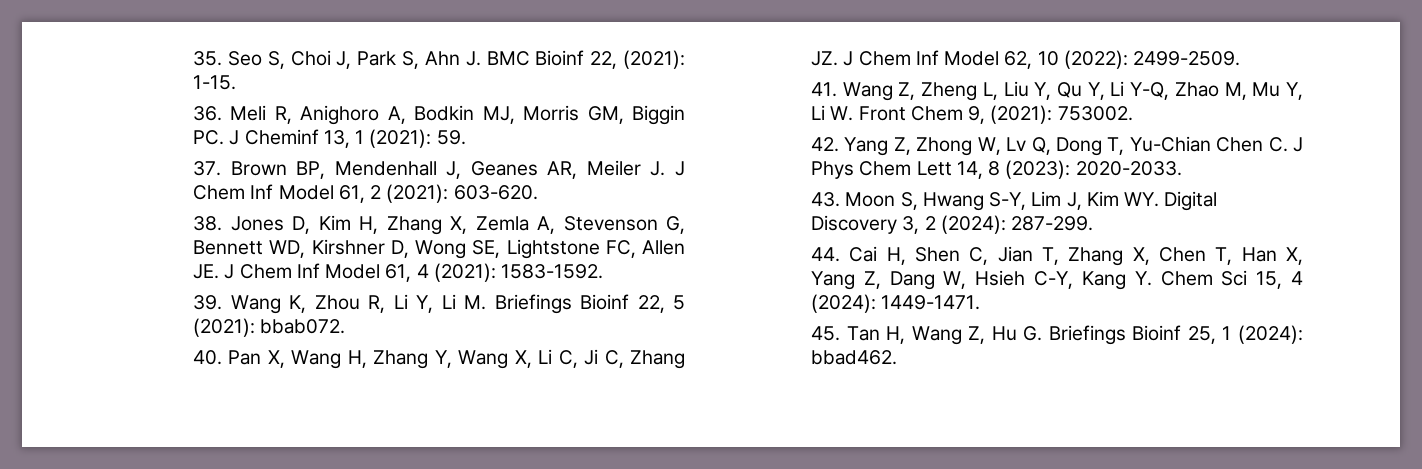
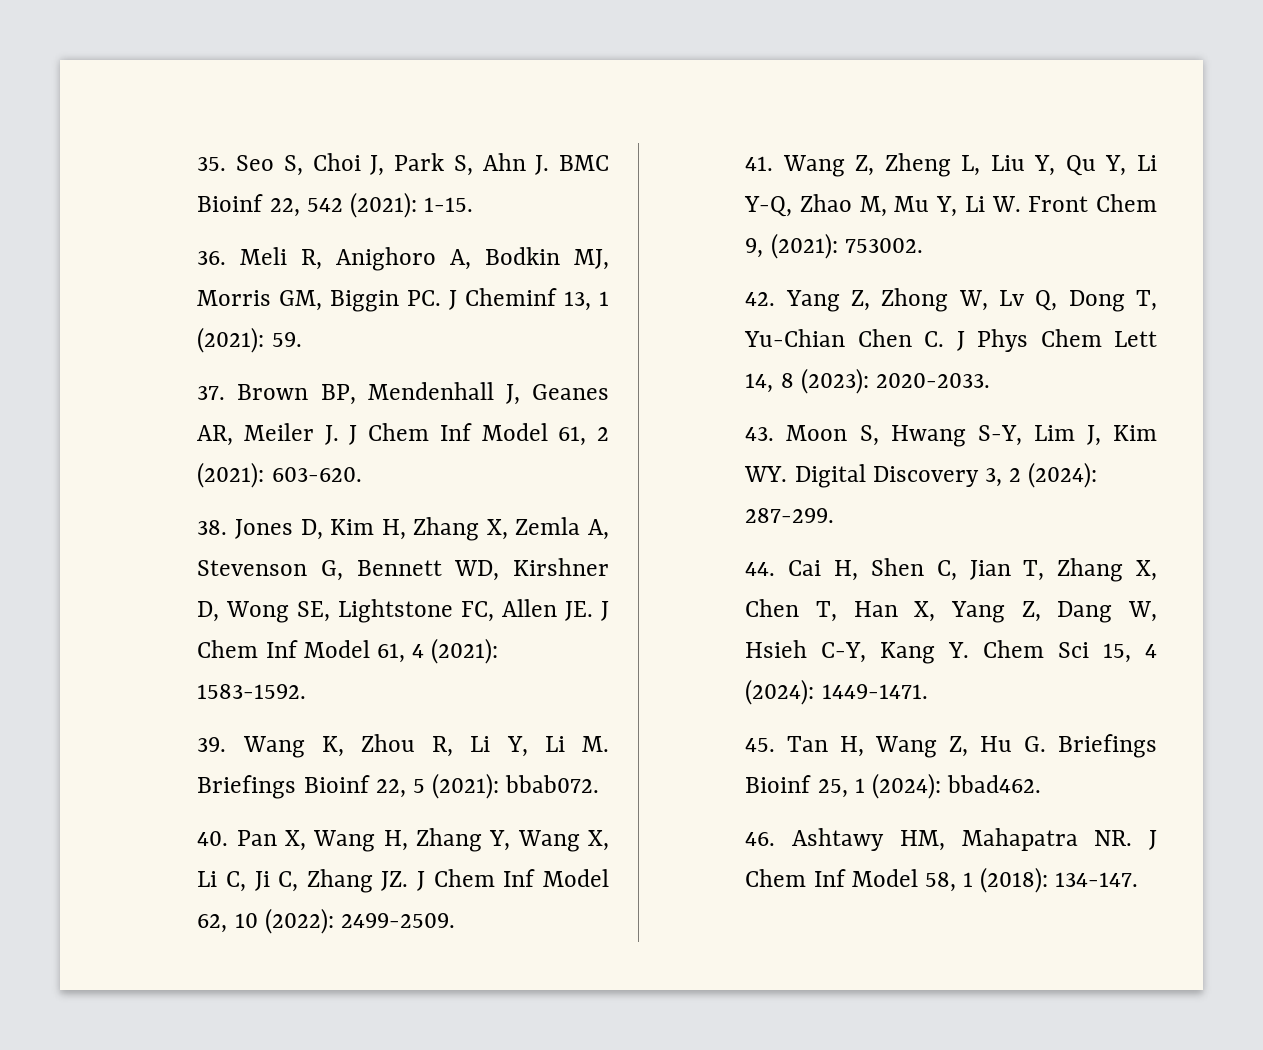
(618, 60) none -> [306,198,343,212] 542
(898, 357) none -> [745,828,1157,851] [745,867,1139,893] // 46. Ashtawy HM, Mahapatra NR. J Chem Inf Model 58, 1 (2018): 134-147.

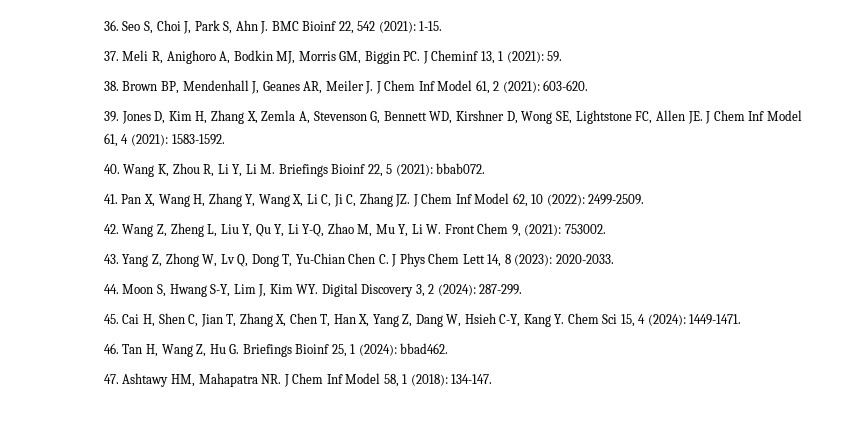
[197,157,227,171] 35. -> [103,20,119,31] 36.
[197,251,227,265] 36. -> [103,51,119,61] 37.
[197,386,226,400] 37. -> [103,81,119,91] 38.
[197,520,228,535] 38. -> [103,111,119,122] 39.
[197,737,227,752] 39. -> [103,164,120,174] 40.
[197,831,229,846] 40. -> [103,194,118,204] 41.
[745,156,774,171] 41. -> [103,224,119,234] 42.
[745,292,776,306] 42. -> [103,254,119,264] 43.
[745,427,775,441] 43. -> [103,284,119,294] 44.
[745,562,776,576] 44. -> [103,314,119,324] 45.
[745,738,776,752] 45. -> [103,343,119,354] 46.
[745,832,776,846] 46. -> [103,374,119,384] 47.

